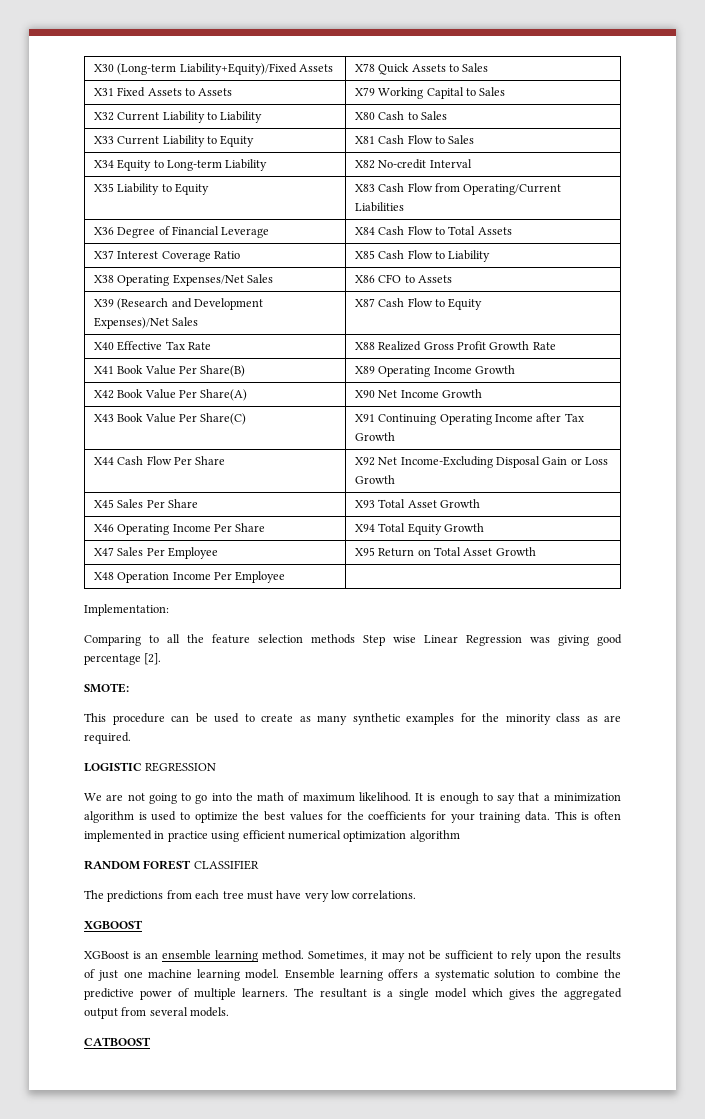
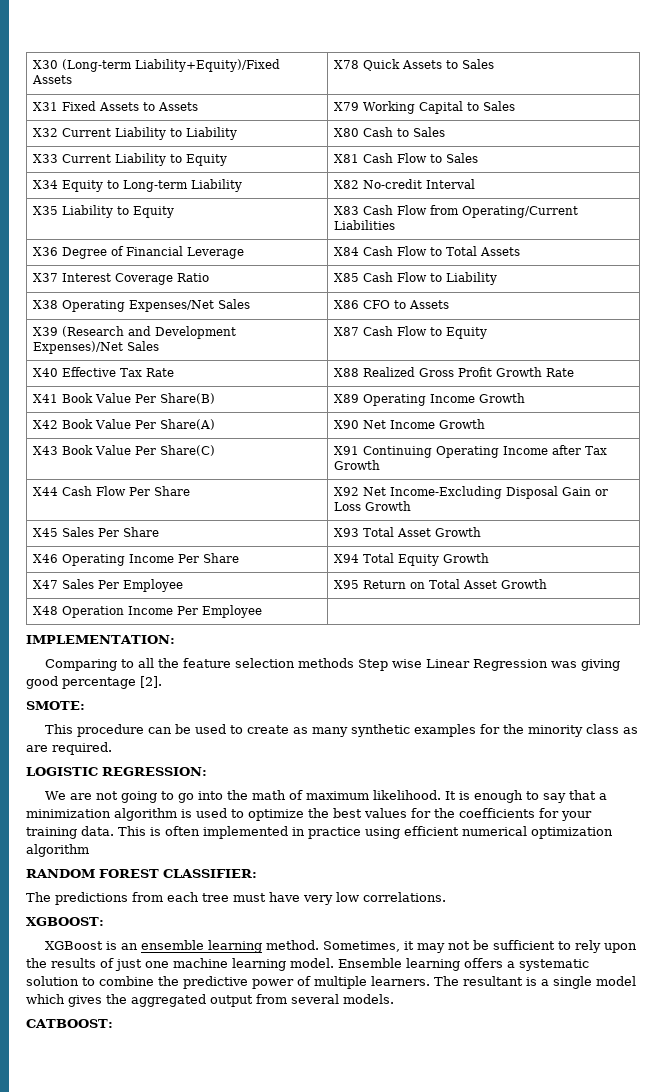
[84,604,169,616] Implementation: -> [26,635,175,644] IMPLEMENTATION:
[145,762,217,772] REGRESSION -> [102,767,207,776] REGRESSION:
[193,860,259,870] CLASSIFIER -> [163,869,257,878] CLASSIFIER:
[84,920,143,929] XGBOOST -> [26,917,104,926] XGBOOST:
[84,1037,151,1046] CATBOOST -> [26,1019,113,1028] CATBOOST:

